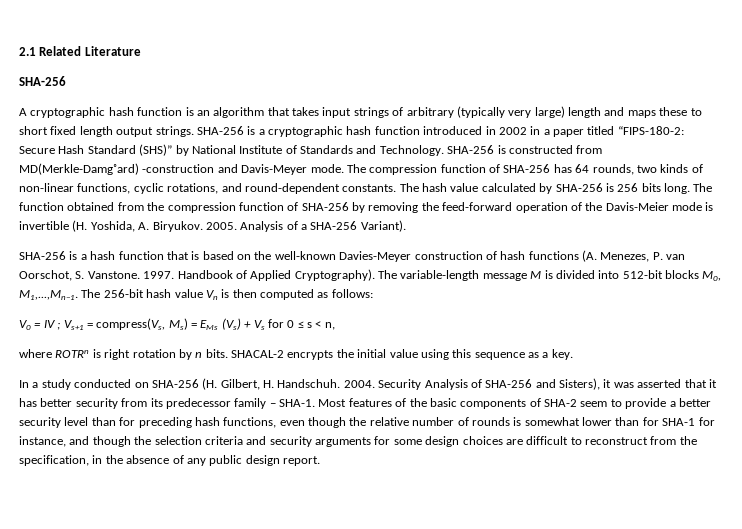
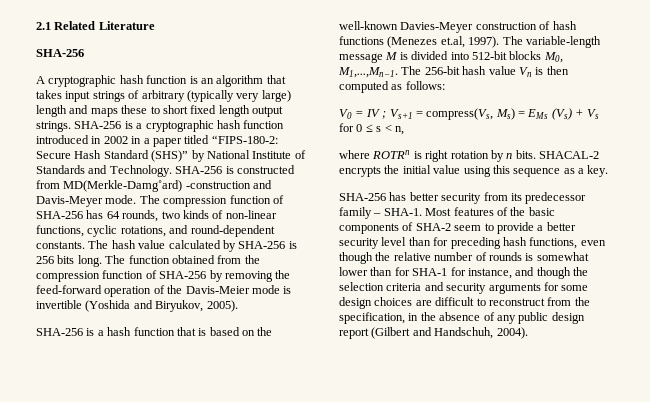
[72,220,406,232] (H. Yoshida, A. Biryukov. 2005. Analysis of a SHA-256 Variant). -> [85,300,238,312] (Yoshida and Biryukov, 2005).
[582,250,686,262] [19,269,375,281] (A. Menezes, P. van Oorschot, S. Vanstone. 1997. Handbook of Applied Cryptography). -> [387,36,500,48] (Menezes et.al, 1997).
[19,378,717,390] In a study conducted on SHA-256 (H. Gilbert, H. Handschuh. 2004. Security Analysis of SHA-256 and Sisters), it was asserted that it -> [339,193,386,201] SHA-256
[283,456,320,466] report. -> [339,327,528,339] report (Gilbert and Handschuh, 2004).

